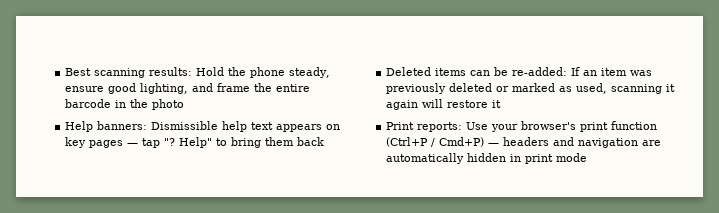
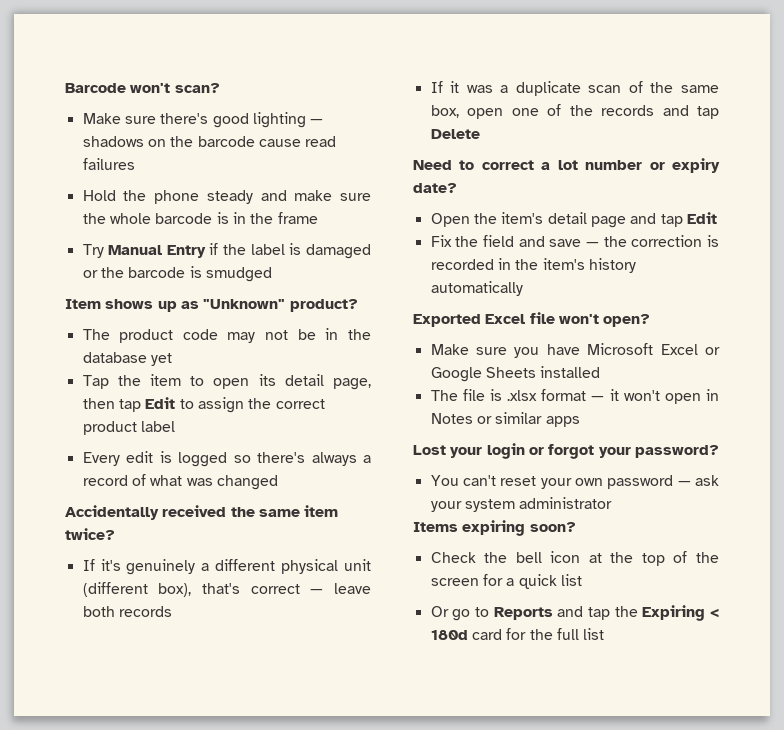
[65,67,331,78] [65,83,311,94] [65,99,185,110] [65,121,341,132] [65,137,325,148] [386,67,653,76] [386,83,676,94] [386,99,502,110] [386,121,658,132] [386,137,662,148] [386,153,588,164] Best scanning results: Hold the phone steady, ensure good lighting, and frame the entire barcode in the photo // Help banners: Dismissible help text appears on key pages — tap "? Help" to bring them back // Deleted items can be re-added: If an item was previously deleted or marked as used, scanning it again will restore it // Print reports: Use your browser's print function (Ctrl+P / Cmd+P) — headers and navigation are automatically hidden in print mode -> [65,83,220,93] [82,112,324,128] [82,136,337,147] [82,158,135,170] [82,190,371,204] [82,212,318,224] [82,243,371,259] [82,266,272,282] [65,299,358,312] [82,328,371,343] [82,352,172,366] [82,374,371,390] [82,397,325,413] [82,421,175,435] [82,451,371,467] [82,474,278,490] [65,505,339,520] [65,528,115,540] [82,559,371,575] [82,582,371,597] [82,606,172,617] [430,81,719,96] [430,104,719,119] [430,129,480,139] [413,158,720,173] [413,183,457,193] [430,212,717,228] [430,235,719,247] [430,258,636,273] [430,281,523,296] [413,312,651,327] [430,343,720,358] [430,366,601,382] [430,389,719,404] [430,412,580,427] [413,443,719,459] [430,475,719,489] [430,497,613,512] [413,520,576,536] [430,551,719,566] [430,574,582,589] [430,605,719,621] [430,628,605,640] Barcode won't scan? // Make sure there's good lighting — shadows on the barcode cause read failures // Hold the phone steady and make sure the whole barcode is in the frame // Try Manual Entry if the label is damaged or the barcode is smudged // Item shows up as "Unknown" product? // The product code may not be in the database yet // Tap the item to open its detail page, then tap Edit to assign the correct product label // Every edit is logged so there's always a record of what was changed // Accidentally received the same item twice? // If it's genuinely a different physical unit (different box), that's correct — leave both records // If it was a duplicate scan of the same box, open one of the records and tap Delete // Need to correct a lot number or expiry date? // Open the item's detail page and tap Edit // Fix the field and save — the correction is recorded in the item's history automatically // Exported Excel file won't open? // Make sure you have Microsoft Excel or Google Sheets installed // The file is .xlsx format — it won't open in Notes or similar apps // Lost your login or forgot your password? // You can't reset your own password — ask your system administrator // Items expiring soon? // Check the bell icon at the top of the screen for a quick list // Or go to Reports and tap the Expiring < 180d card for the full list

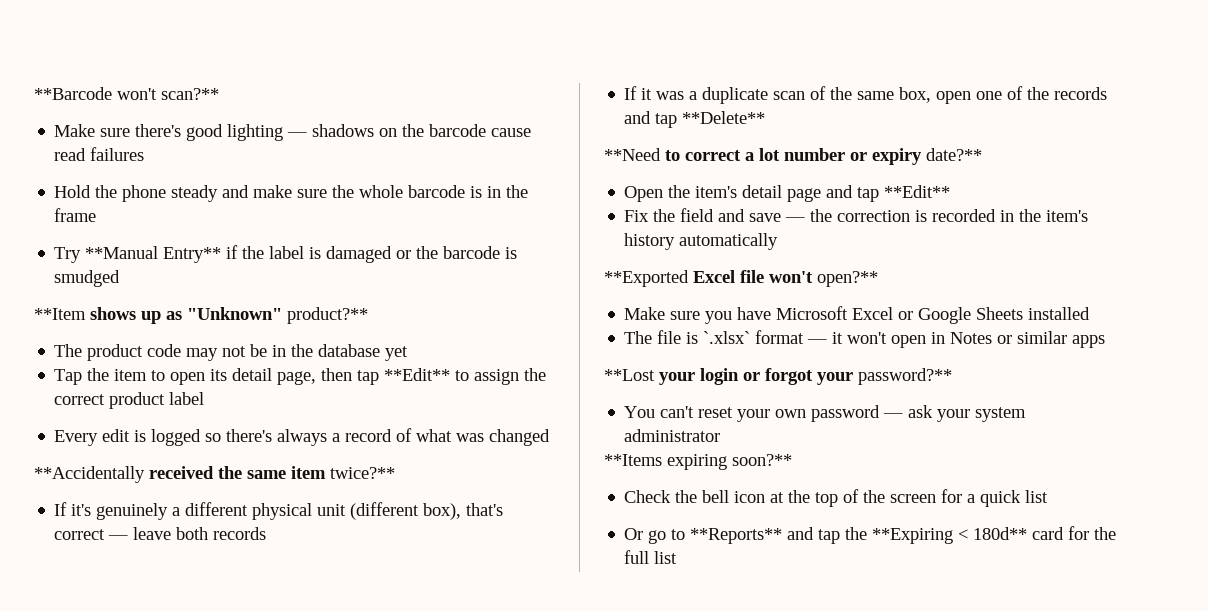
[65,83,220,93] Barcode won't scan? -> [34,87,219,100] **Barcode won't scan?**
[108,245,206,258] Manual Entry -> [85,246,222,263] **Manual Entry**
[65,299,101,309] Item -> [34,308,86,320] **Item
[289,299,358,312] product? -> [287,307,368,324] product?**
[145,397,176,409] Edit -> [384,368,451,381] **Edit**
[65,505,159,520] Accidentally -> [34,466,145,483] **Accidentally
[65,528,115,540] twice? -> [330,467,395,479] twice?**
[430,129,480,139] [413,160,452,170] Delete // Need -> [682,111,766,124] [604,148,661,161] **Delete** // **Need
[413,183,457,193] date? -> [926,148,982,161] date?**
[686,212,717,224] Edit -> [884,185,951,198] **Edit**
[413,314,481,327] Exported -> [604,270,689,287] **Exported
[603,314,651,327] open? -> [817,271,878,287] open?**
[507,390,538,401] .xlsx -> [703,331,751,344] `.xlsx`
[413,445,446,455] Lost -> [604,369,655,381] **Lost
[634,445,719,458] password? -> [858,368,952,385] password?**
[413,520,576,536] Items expiring soon? -> [604,454,792,470] **Items expiring soon?**
[493,607,553,620] Reports -> [690,528,783,544] **Reports**
[642,605,719,621] [430,630,468,640] Expiring < 180d -> [872,527,1028,544] **Expiring < 180d**

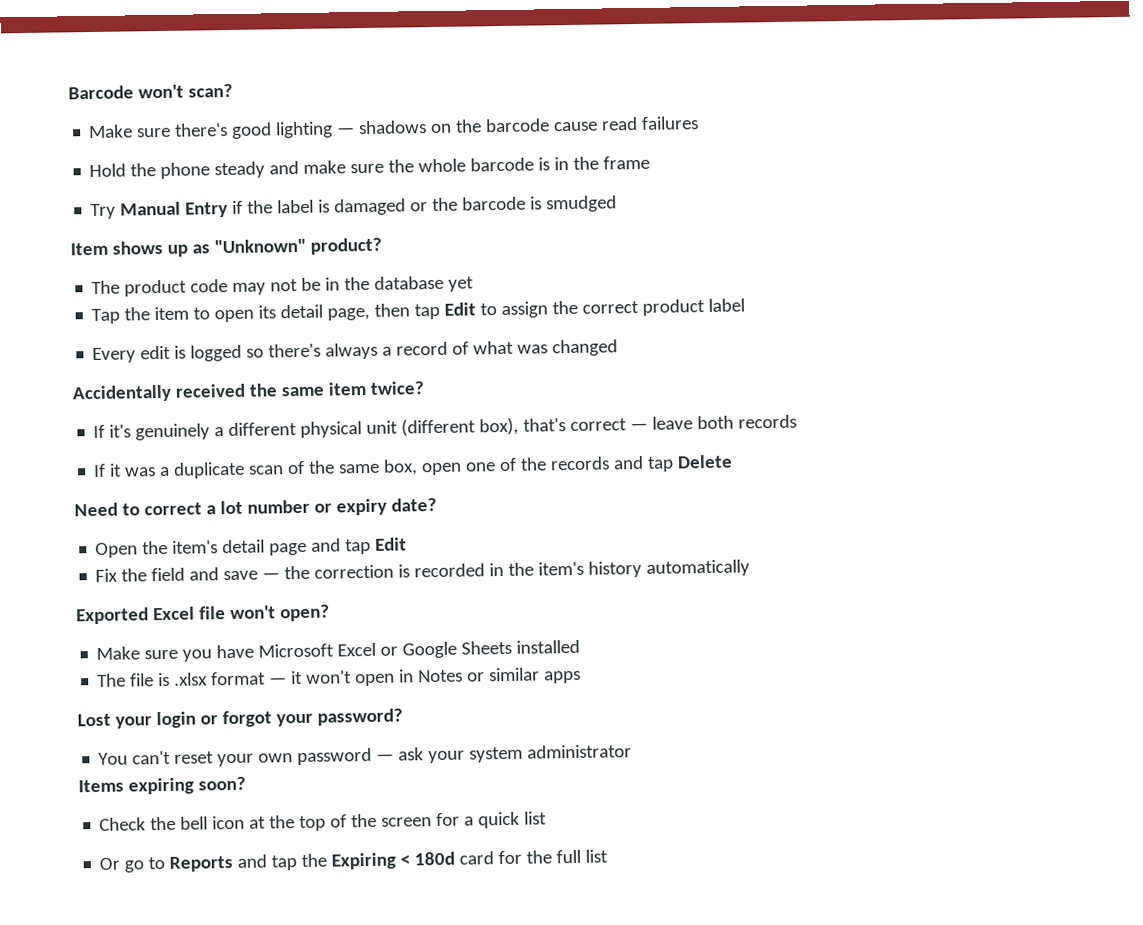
[34,87,219,100] **Barcode won't scan?** -> [68,83,233,100] Barcode won't scan?
[85,246,222,263] **Manual Entry** -> [120,201,229,218] Manual Entry
[34,308,86,320] **Item -> [70,242,108,256] Item
[287,307,368,324] product?** -> [309,237,382,255] product?
[384,368,451,381] **Edit** -> [444,302,477,316] Edit
[34,466,145,483] **Accidentally -> [72,384,172,403] Accidentally
[330,467,395,479] twice?** -> [369,381,424,395] twice?
[682,111,766,124] [604,148,661,161] **Delete** // **Need -> [677,454,734,469] [74,502,118,517] Delete // Need
[926,148,982,161] date?** -> [390,497,437,512] date?
[884,185,951,198] **Edit** -> [375,537,408,551] Edit
[604,270,689,287] **Exported -> [76,607,149,625] Exported
[817,271,878,287] open?** -> [279,604,330,622] open?
[703,331,751,344] `.xlsx` -> [174,672,209,686] .xlsx
[604,369,655,381] **Lost -> [77,713,111,727] Lost
[858,368,952,385] password?** -> [316,708,403,726] password?
[604,454,792,470] **Items expiring soon?** -> [78,776,246,795] Items expiring soon?
[690,528,783,544] **Reports** -> [169,855,234,872] Reports
[872,527,1028,544] **Expiring < 180d** -> [331,851,456,870] Expiring < 180d

